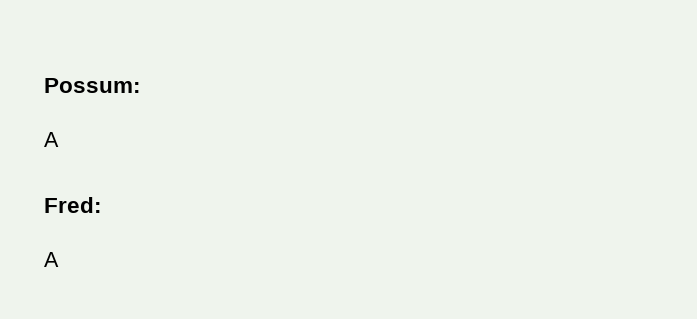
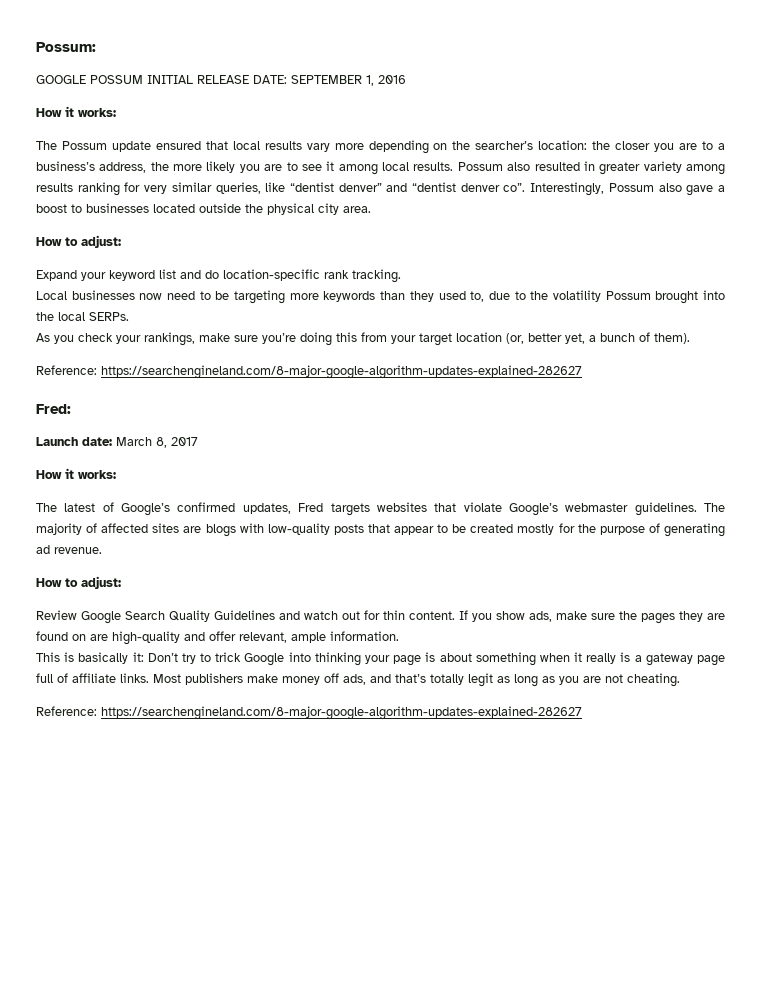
[44,132,59,147] [44,197,102,213] [44,252,59,267] A // Fred: // A -> [36,75,406,86] [36,106,116,117] [36,140,725,154] [36,161,725,175] [36,182,726,196] [36,203,371,215] [36,235,121,248] [36,269,401,283] [36,290,726,304] [36,312,129,321] [36,332,690,346] [36,365,582,379] [36,404,71,414] [36,437,198,448] [36,468,116,479] [36,502,725,516] [36,523,725,537] [36,545,102,554] [36,576,121,589] [36,610,725,624] [36,631,399,645] [36,652,725,666] [36,673,680,687] [36,706,582,720] GOOGLE POSSUM INITIAL RELEASE DATE: SEPTEMBER 1, 2016 // How it works: // The Possum update ensured that local results vary more depending on the searcher’s location: the closer you are to a business’s address, the more likely you are to see it among local results. Possum also resulted in greater variety among results ranking for very similar queries, like “dentist denver” and “dentist denver co”. Interestingly, Possum also gave a boost to businesses located outside the physical city area. // How to adjust: // Expand your keyword list and do location-specific rank tracking. // Local businesses now need to be targeting more keywords than they used to, due to the volatility Possum brought into the local SERPs. // As you check your rankings, make sure you’re doing this from your target location (or, better yet, a bunch of them). // Reference: https://searchengineland.com/8-major-google-algorithm-updates-explained-282627 // Fred: // Launch date: March 8, 2017 // How it works: // The latest of Google’s confirmed updates, Fred targets websites that violate Google’s webmaster guidelines. The majority of affected sites are blogs with low-quality posts that appear to be created mostly for the purpose of generating ad revenue. // How to adjust: // Review Google Search Quality Guidelines and watch out for thin content. If you show ads, make sure the pages they are found on are high-quality and offer relevant, ample information. // This is basically it: Don’t try to trick Google into thinking your page is about something when it really is a gateway page full of affiliate links. Most publishers make money off ads, and that’s totally legit as long as you are not cheating. // Reference: https://searchengineland.com/8-major-google-algorithm-updates-explained-282627

